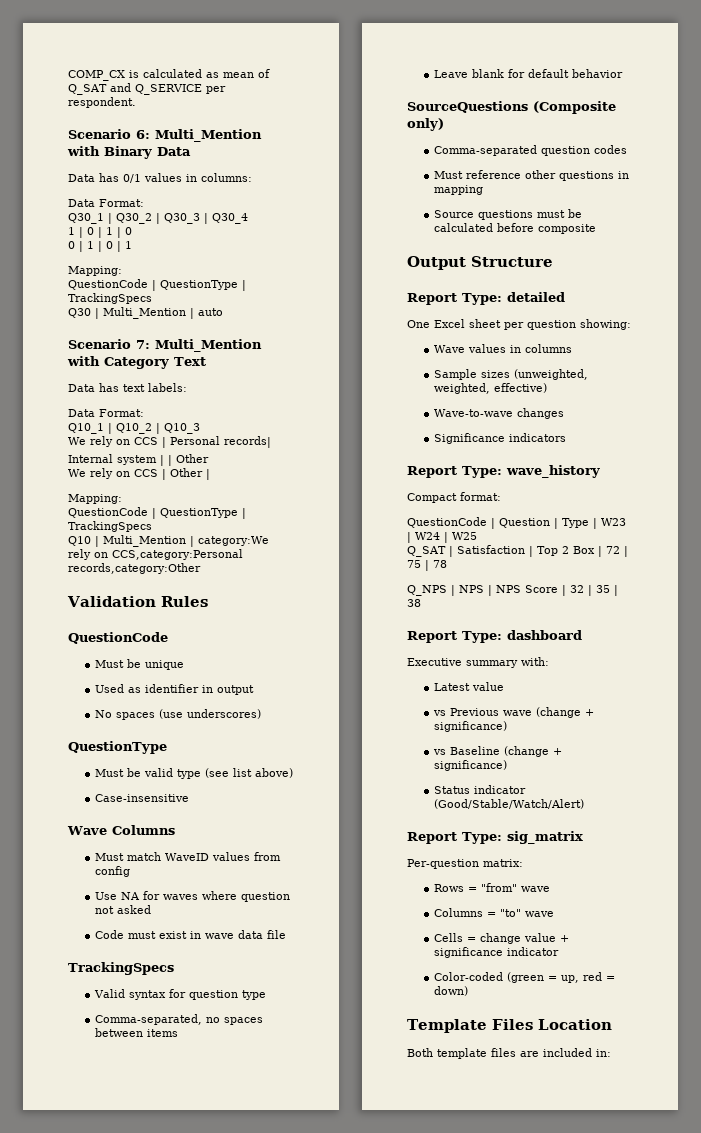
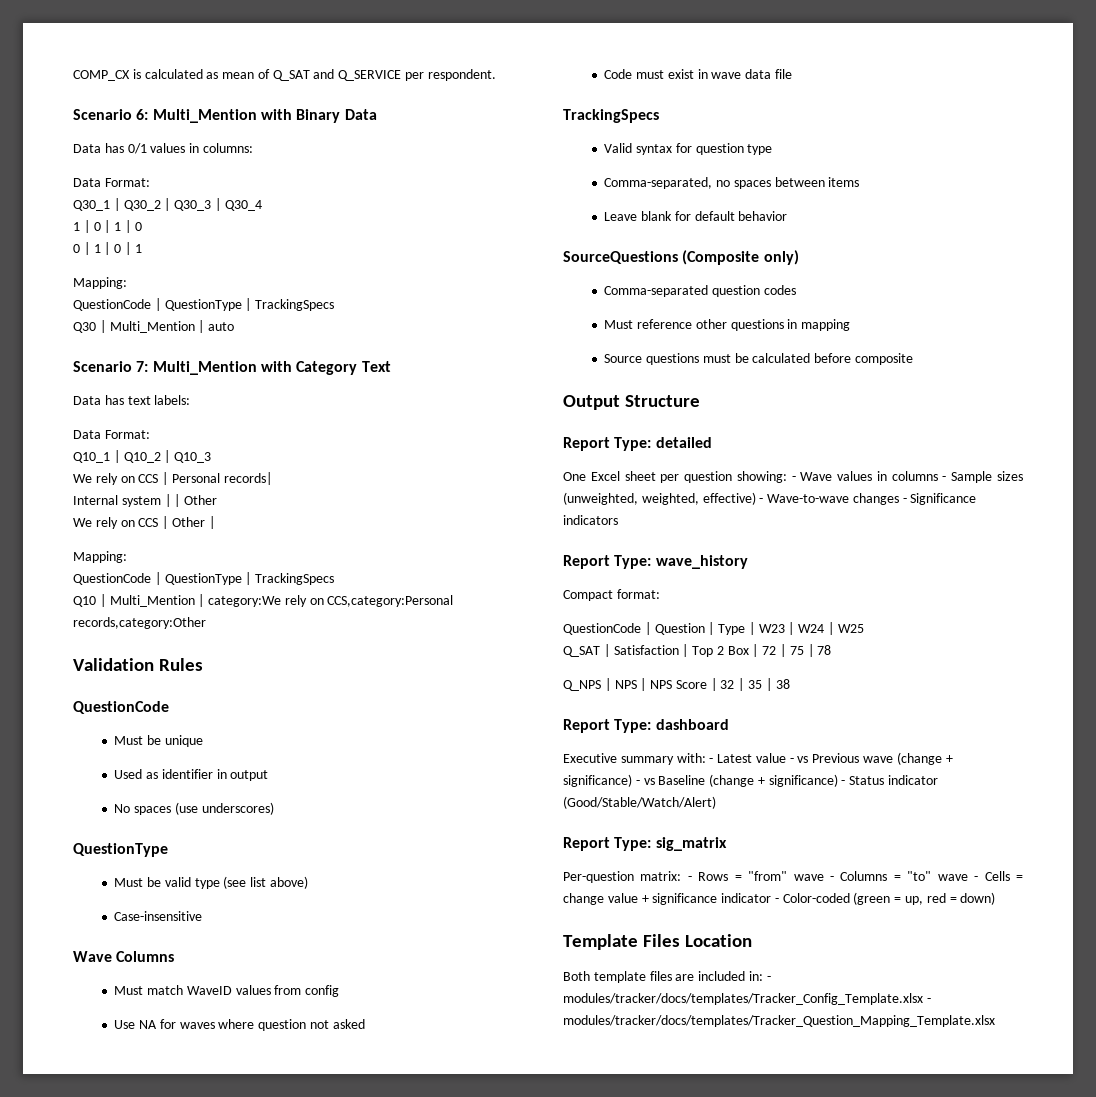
(631, 324) // -> [791,476,796,481] -
(573, 348) // -> [942,476,947,481] -
(548, 388) // -> [759,498,764,503] -
(565, 413) // -> [902,498,907,503] -
(549, 661) // -> [709,758,714,763] -
(505, 686) // -> [789,758,794,763] -
(508, 726) // -> [635,780,640,785] -
(508, 765) // -> [841,780,846,785] -
(523, 863) // -> [687,876,692,881] -
(551, 889) // -> [830,876,834,881] -
(555, 914) // -> [974,876,979,881] -
(560, 951) // -> [774,898,779,903] -
(611, 1053) none -> [766,976,771,981] [563,993,931,1005] [563,1015,995,1027] - modules/tracker/docs/templates/Tracker_Config_Template.xlsx - modules/tracker/docs/templates/Tracker_Question_Mapping_Template.xlsx

